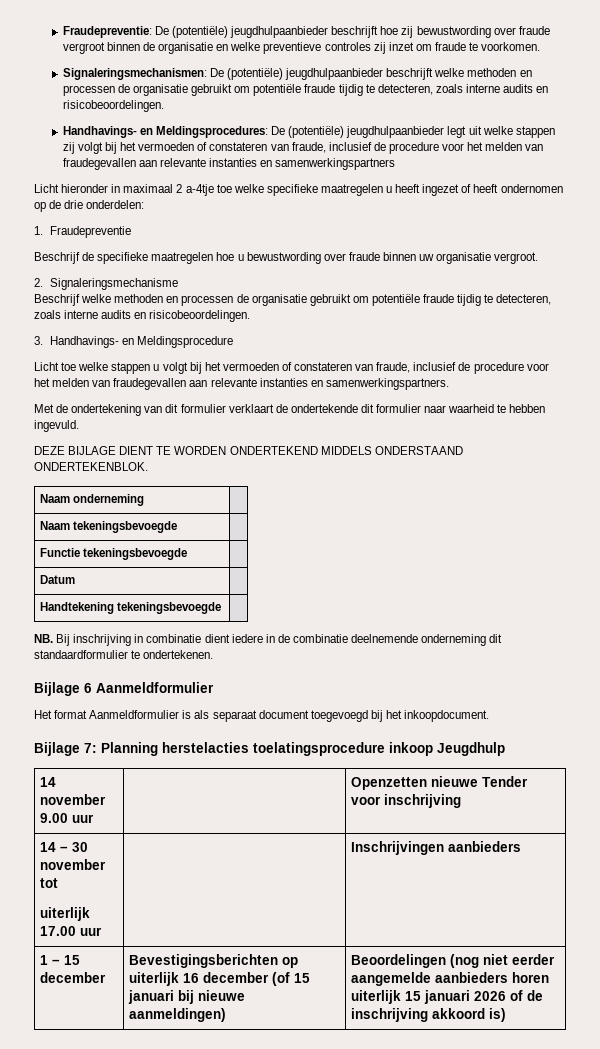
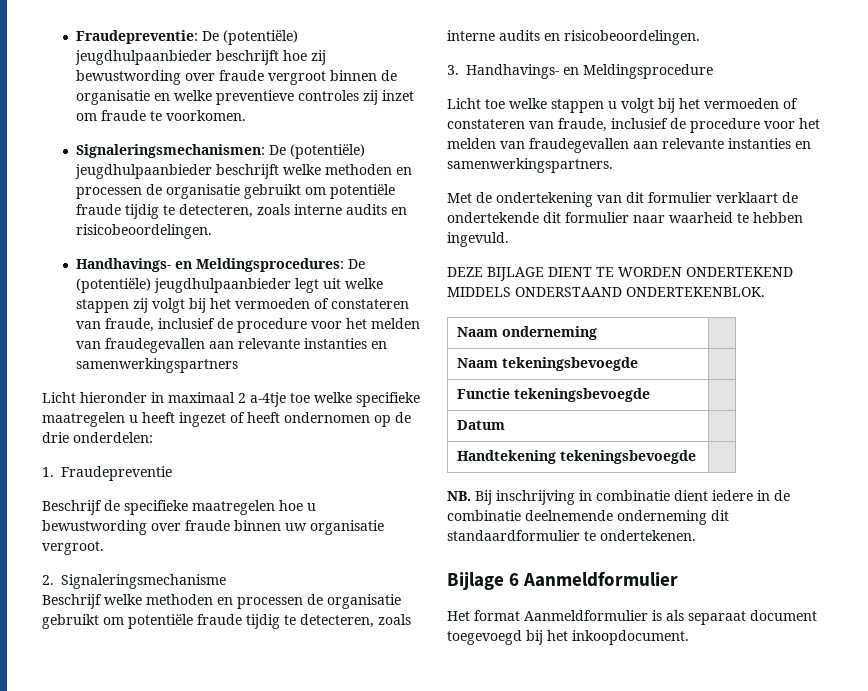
[34,742,505,756] [40,777,57,787] [40,794,107,805] [40,813,95,823] [351,776,529,790] [351,794,462,808] [40,842,89,852] [40,859,107,870] [40,878,59,888] [40,907,91,921] [40,926,103,936] [351,841,522,855] [40,955,81,965] [40,972,107,983] [129,954,299,968] [129,972,311,986] [128,990,246,1004] [129,1008,227,1022] [351,954,556,968] [351,972,550,986] [351,990,544,1004] [351,1008,507,1022] // Bijlage 7: Planning herstelacties toelatingsprocedure inkoop Jeugdhulp // 14 november 9.00 uur | | Openzetten nieuwe Tender voor inschrijving // 14 – 30 november tot // uiterlijk 17.00 uur | | Inschrijvingen aanbieders // 1 – 15 december | Bevestigingsberichten op uiterlijk 16 december (of 15 januari bij nieuwe aanmeldingen) | Beoordelingen (nog niet eerder aangemelde aanbieders horen uiterlijk 15 januari 2026 of de inschrijving akkoord is) -> (689, 637) none

